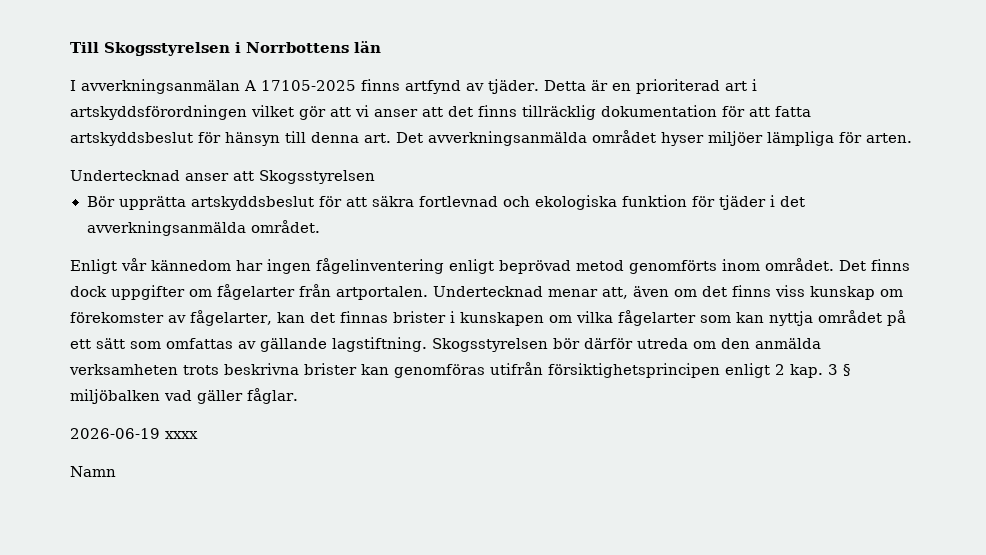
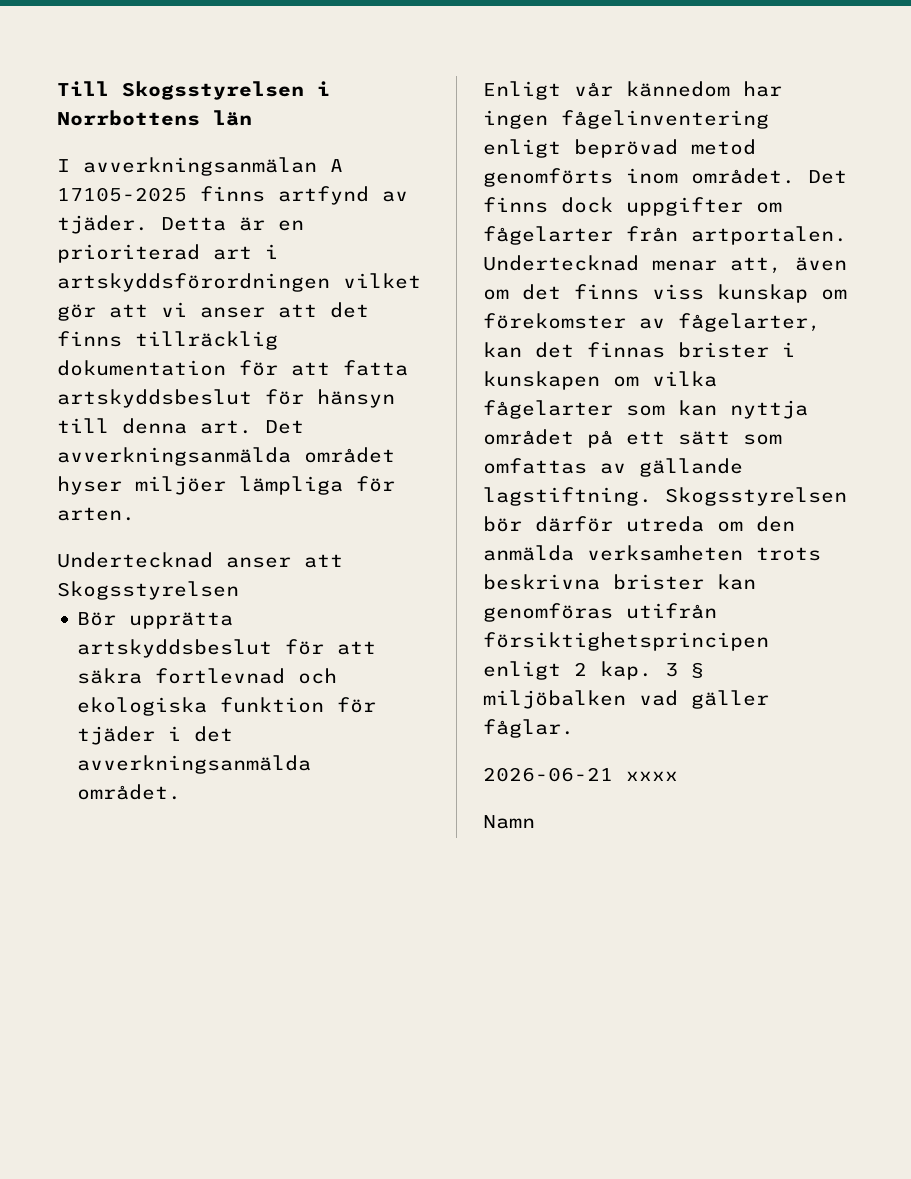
[70,428,160,439] 2026-06-19 -> [483,767,613,782] 2026-06-21

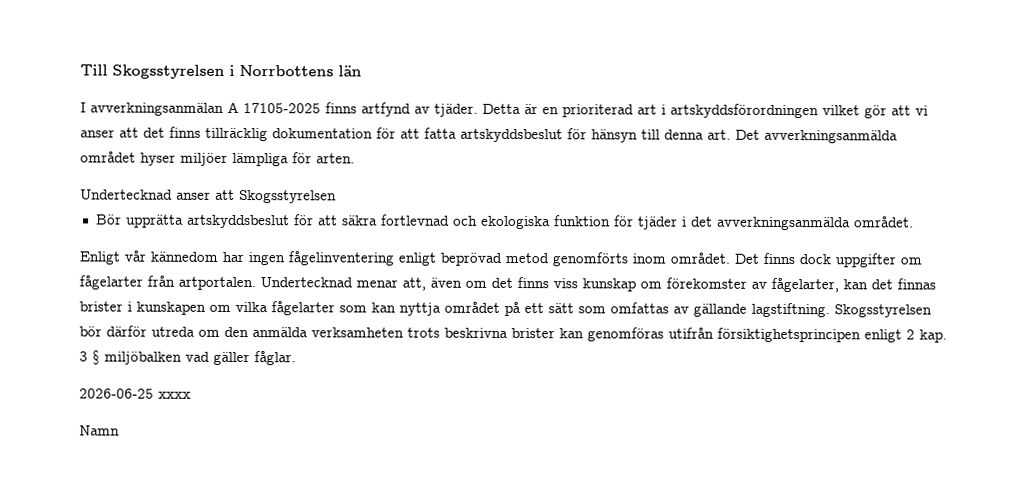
[483,767,613,782] 2026-06-21 -> [79,388,154,399] 2026-06-25

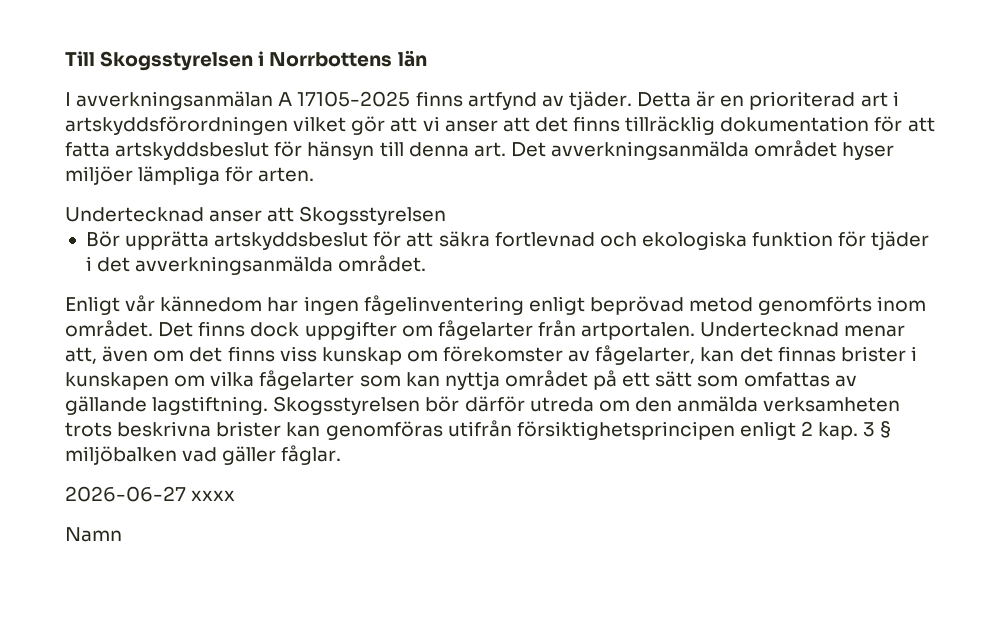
[79,388,154,399] 2026-06-25 -> [65,486,186,502] 2026-06-27

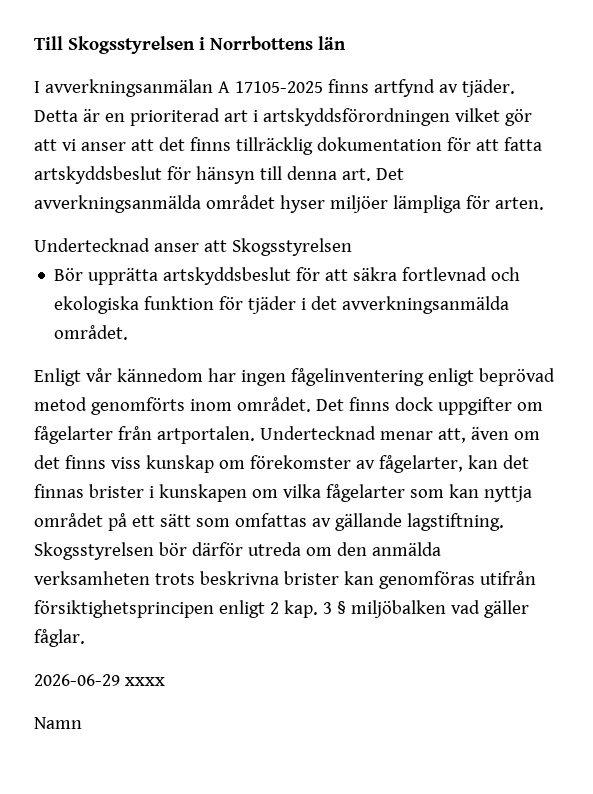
[65,486,186,502] 2026-06-27 -> [34,674,120,686] 2026-06-29

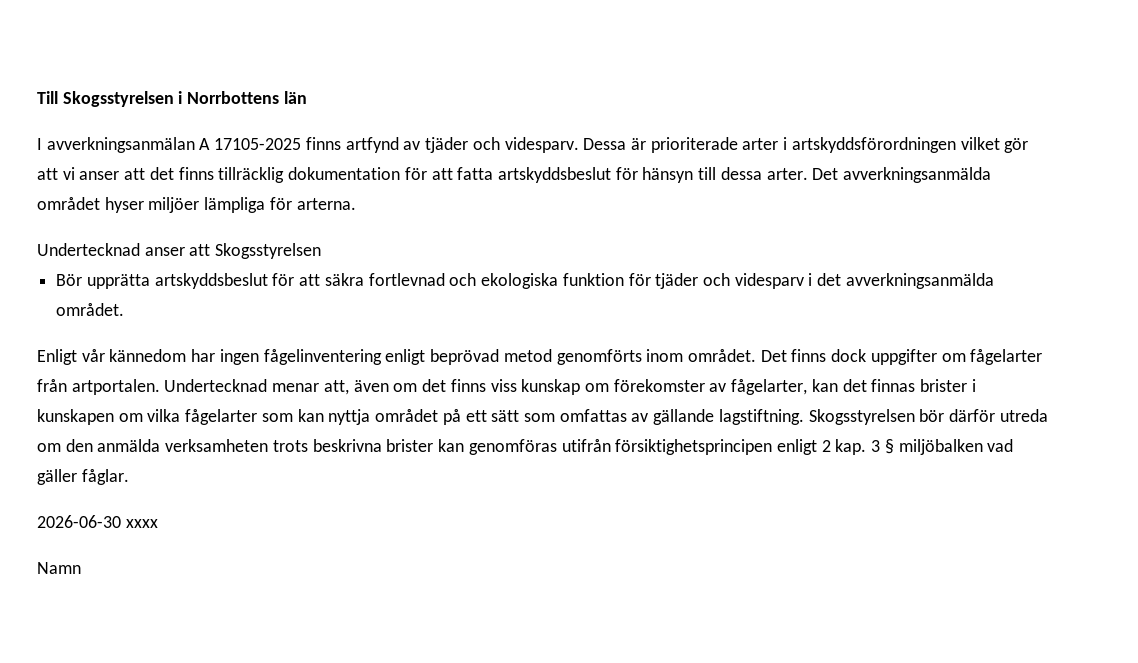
[461,79,515,97] [34,108,248,126] tjäder. Detta är en prioriterad art -> [425,137,779,153] tjäder och videsparv. Dessa är prioriterade arter
[286,166,371,181] denna art. -> [720,167,808,180] dessa arter.
[494,197,544,210] arten. -> [296,198,356,210] arterna.
(297, 305) none -> [702,273,804,289] och videsparv
[34,674,120,686] 2026-06-29 -> [37,515,121,528] 2026-06-30

